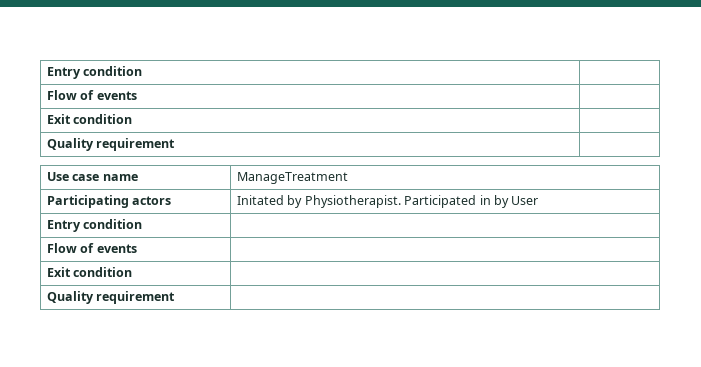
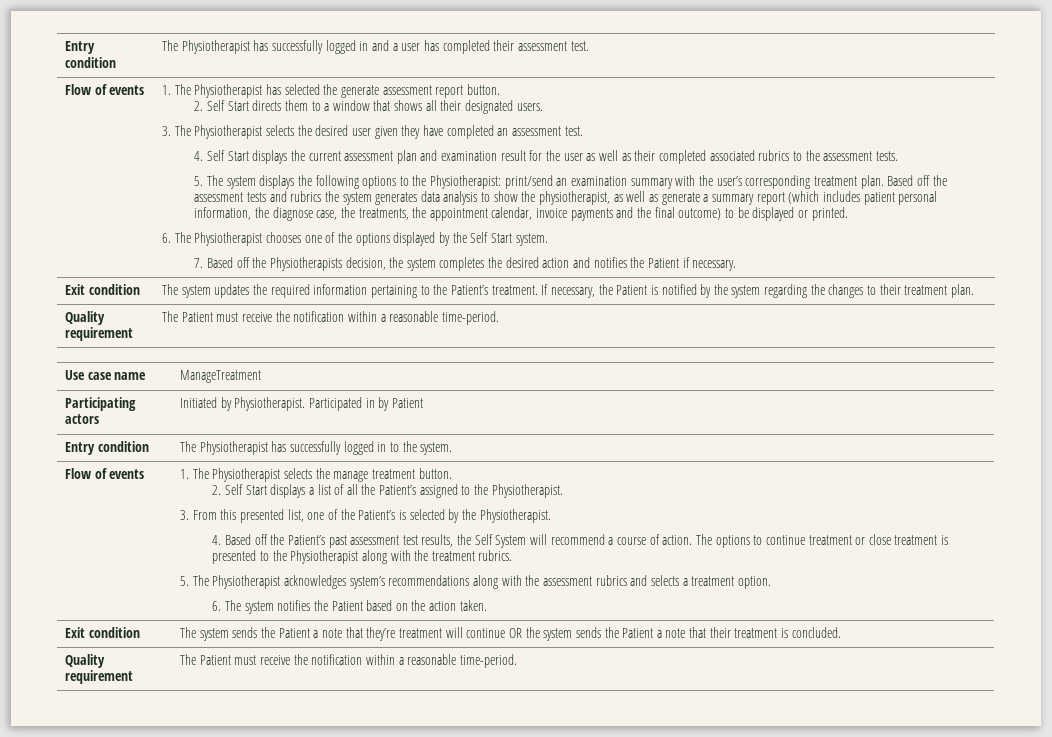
[47,66,143,79] [47,90,137,100] [47,114,133,124] [47,138,176,151] Entry condition | // Flow of events | // Exit condition | // Quality requirement | -> [65,41,96,54] [65,57,117,68] [162,40,589,54] [65,84,145,95] [162,84,500,98] [194,100,543,114] [162,125,583,139] [194,150,898,164] [194,175,947,189] [194,191,938,205] [194,207,848,221] [162,232,548,246] [194,257,737,271] [65,284,140,295] [162,284,974,298] [65,311,106,325] [65,327,134,341] [162,311,499,325] Entry condition | The Physiotherapist has successfully logged in and a user has completed their assessment test. // Flow of events | 1. The Physiotherapist has selected the generate assessment report button. // 2. Self Start directs them to a window that shows all their designated users. // 3. The Physiotherapist selects the desired user given they have completed an assessment test. // 4. Self Start displays the current assessment plan and examination result for the user as well as their completed associated rubrics to the assessment tests. // 5. The system displays the following options to the Physiotherapist: print/send an examination summary with the user’s corresponding treatment plan. Based off the assessment tests and rubrics the system generates data analysis to show the physiotherapist, as well as generate a summary report (which includes patient personal information, the diagnose case, the treatments, the appointment calendar, invoice payments and the final outcome) to be displayed or printed. // 6. The Physiotherapist chooses one of the options displayed by the Self Start system. // 7. Based off the Physiotherapists decision, the system completes the desired action and notifies the Patient if necessary. // Exit condition | The system updates the required information pertaining to the Patient’s treatment. If necessary, the Patient is notified by the system regarding the changes to their treatment plan. // Quality requirement | The Patient must receive the notification within a reasonable time-period.
[237,195,285,205] Initated -> [180,397,218,408] Initiated
[511,196,539,205] [47,219,143,232] [47,243,137,253] [47,267,133,277] [47,291,176,304] User // Entry condition | // Flow of events | // Exit condition | // Quality requirement | -> [392,398,424,408] [65,441,149,455] [180,441,453,455] [65,468,145,479] [180,468,452,482] [212,484,563,498] [180,509,551,523] [212,534,949,548] [212,550,513,564] [180,575,771,589] [212,600,487,614] [65,627,140,638] [180,627,841,641] [65,654,106,668] [65,670,134,684] [180,654,517,668] Patient // Entry condition | The Physiotherapist has successfully logged in to the system. // Flow of events | 1. The Physiotherapist selects the manage treatment button. // 2. Self Start displays a list of all the Patient’s assigned to the Physiotherapist. // 3. From this presented list, one of the Patient’s is selected by the Physiotherapist. // 4. Based off the Patient’s past assessment test results, the Self System will recommend a course of action. The options to continue treatment or close treatment is presented to the Physiotherapist along with the treatment rubrics. // 5. The Physiotherapist acknowledges system’s recommendations along with the assessment rubrics and selects a treatment option. // 6. The system notifies the Patient based on the action taken. // Exit condition | The system sends the Patient a note that they’re treatment will continue OR the system sends the Patient a note that their treatment is concluded. // Quality requirement | The Patient must receive the notification within a reasonable time-period.

